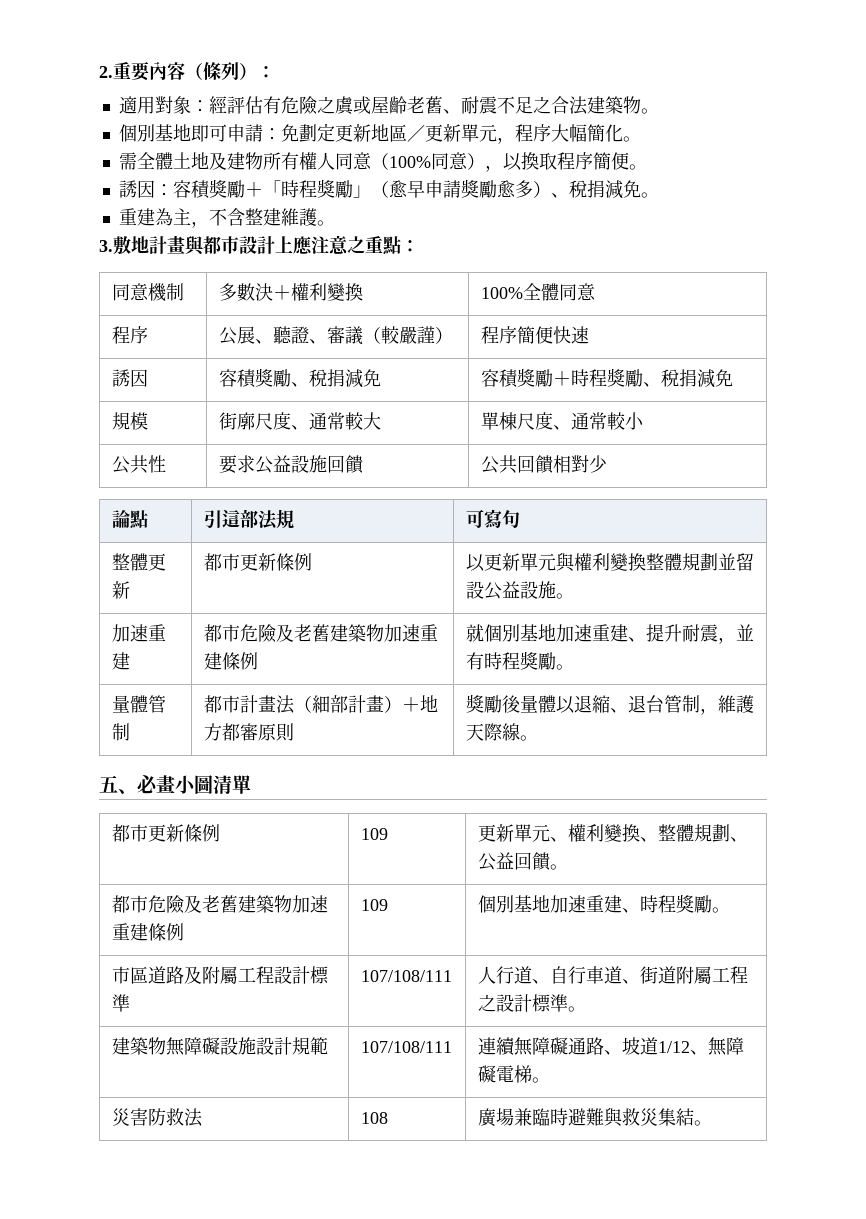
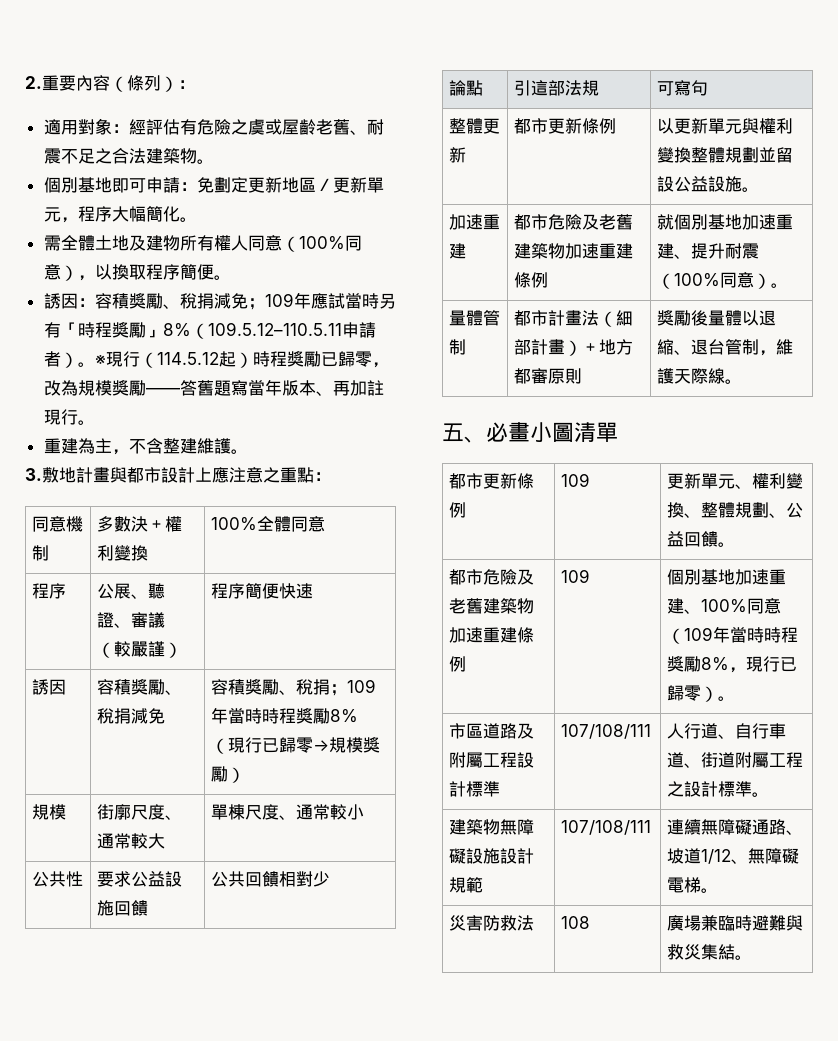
[244,179,641,199] ＋「時程獎勵」（愈早申請獎勵愈多）、稅捐減免 -> [162,292,396,310] [43,322,376,339] [43,351,389,368] [43,379,384,396] [43,409,78,425] 、稅捐減免；109年應試當時另有「時程獎勵」8%（109.5.12–110.5.11申請者）。※現行（114.5.12起）時程獎勵已歸零，改為規模獎勵——答舊題寫當年版本、再加註現行
[552,368,733,388] ＋時程獎勵、稅捐減免 -> [279,679,377,696] [211,707,359,724] [211,737,381,754] [211,766,246,783] 、稅捐；109年當時時程獎勵8%（現行已歸零→規模獎勵）
[717,624,754,644] [465,651,556,670] ，並有時程獎勵 -> [657,272,772,289] （100%同意）
[639,894,712,913] 時程獎勵 -> [701,598,782,614] [667,626,799,644] [667,656,798,673] [667,685,719,702] 100%同意（109年當時時程獎勵8%，現行已歸零）

